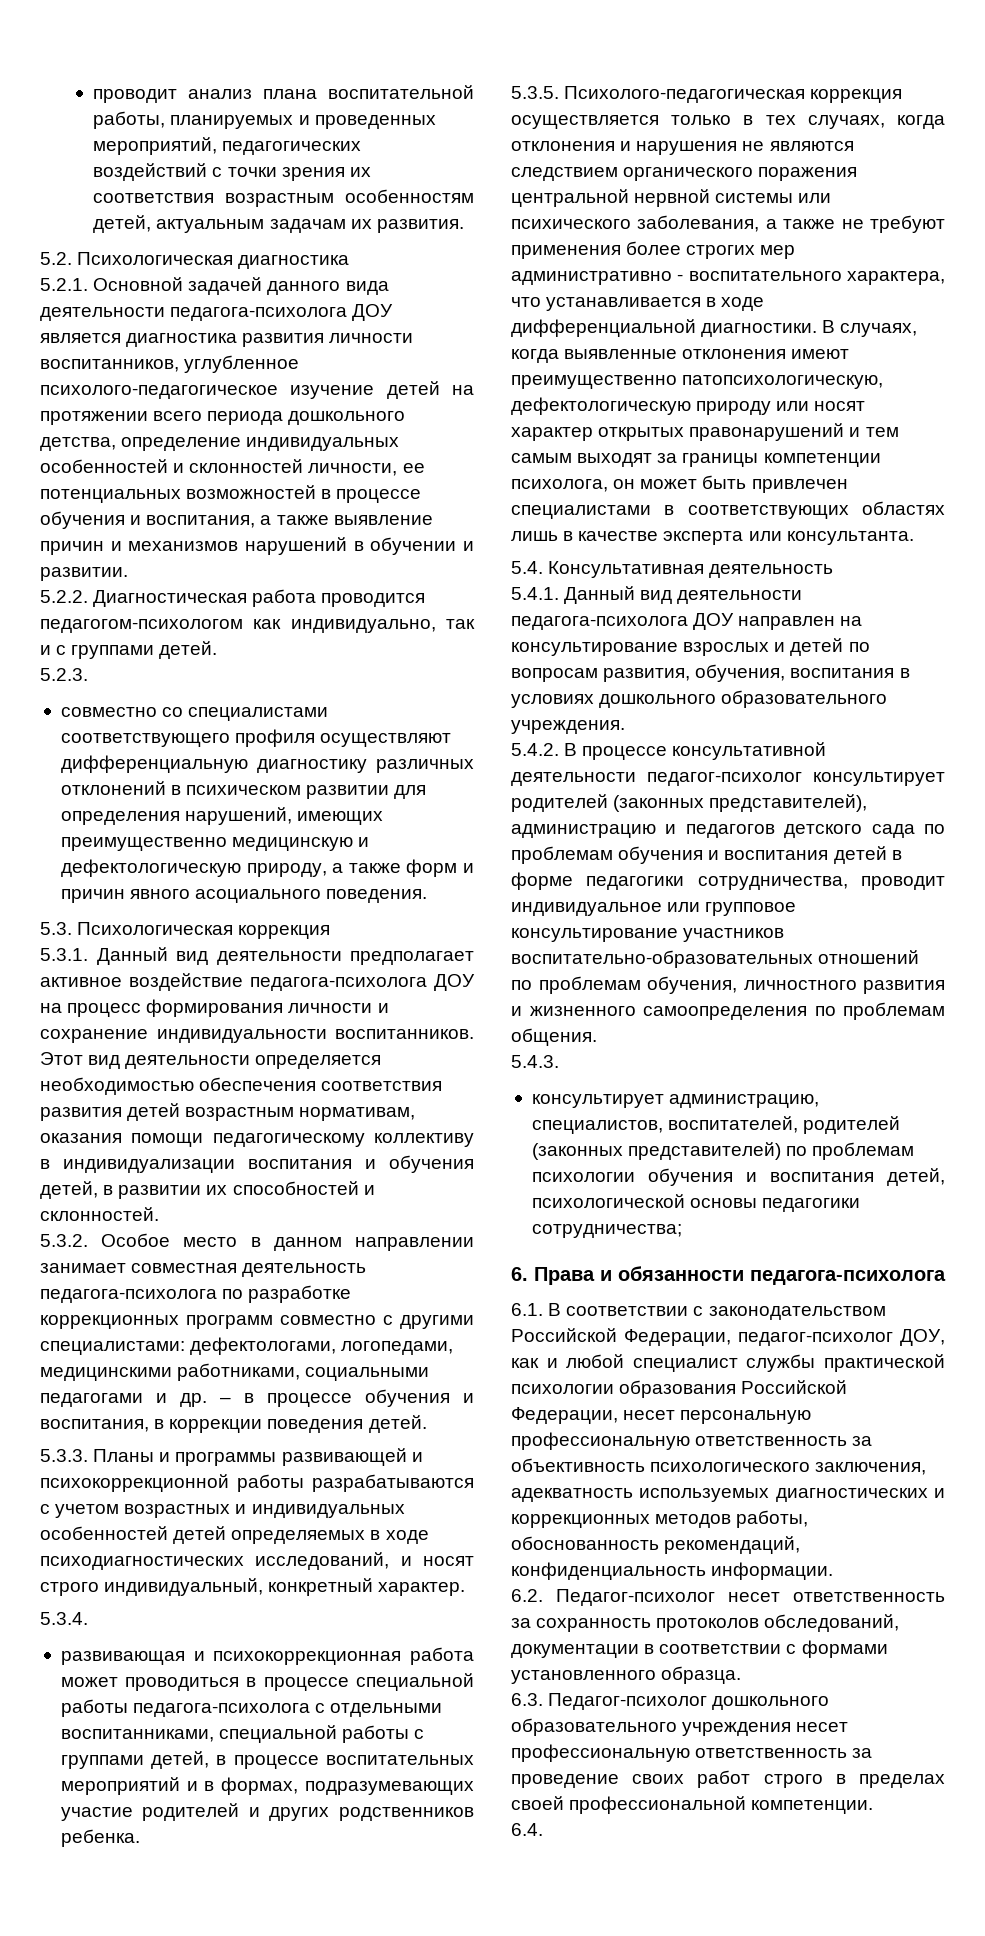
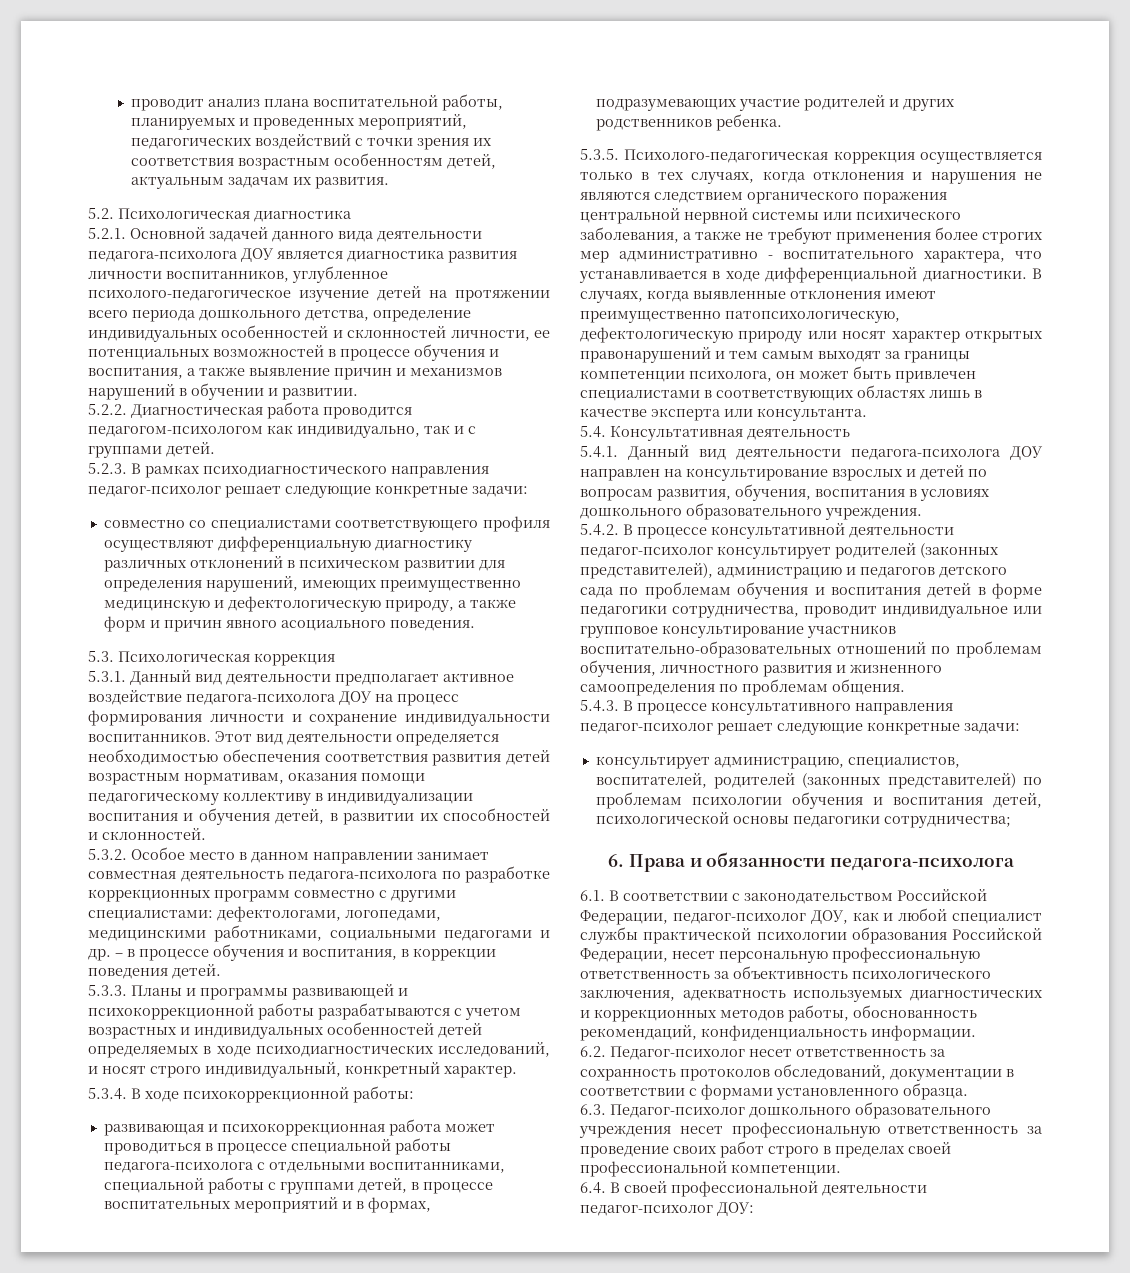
(88, 674) none -> [131,463,489,478] [88,485,528,498] В рамках психодиагностического направления педагог-психолог решает следующие конкретные задачи:
(88, 1618) none -> [131,1086,414,1103] В ходе психокоррекционной работы:
(559, 1061) none -> [623,700,953,715] [580,722,1020,735] В процессе консультативного направления педагог-психолог решает следующие конкретные задачи:
(543, 1829) none -> [610,1181,927,1197] [580,1202,754,1216] В своей профессиональной деятельности педагог-психолог ДОУ:

